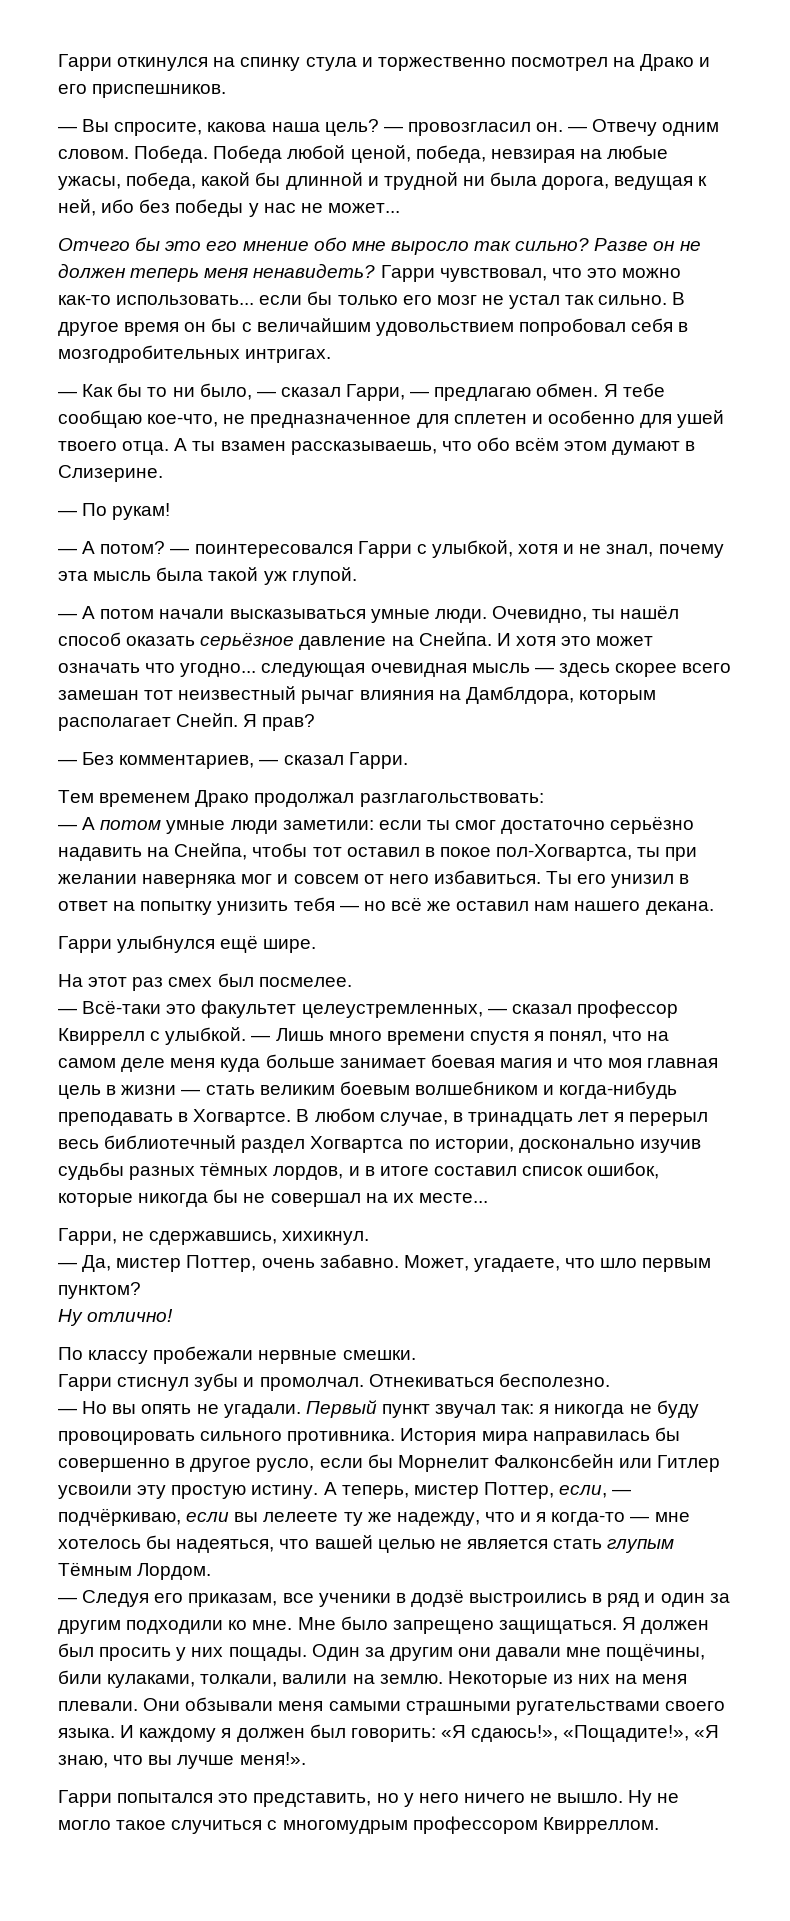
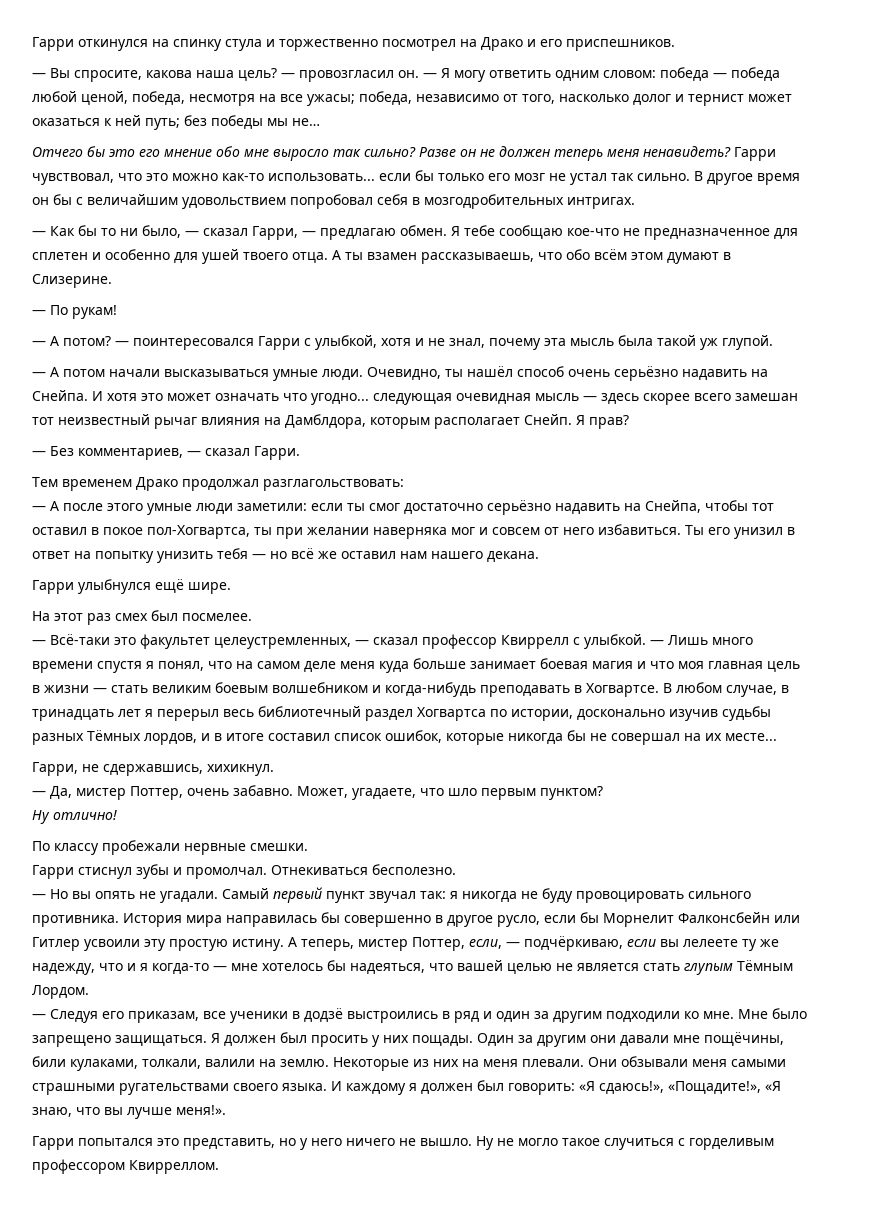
[592,119,720,136] [58,145,669,163] [58,172,708,190] [58,199,400,217] Отвечу одним словом. Победа. Победа любой ценой, победа, невзирая на любые ужасы, победа, какой бы длинной и трудной ни была дорога, ведущая к ней, ибо без победы у нас не может... -> [441,67,780,82] [32,91,792,106] [32,115,320,130] Я могу ответить одним словом: победа — победа любой ценой, победа, несмотря на все ужасы; победа, независимо от того, насколько долог и тернист может оказаться к ней путь; без победы мы не…
[147,414,219,427] кое-что, -> [567,228,619,236] кое-что
[126,632,387,650] оказать серьёзное давление -> [568,366,747,381] очень серьёзно надавить
[100,820,162,830] потом -> [63,503,143,511] после этого
[200,1162,269,1176] тёмных -> [87,730,141,741] Тёмных
[305,1400,377,1418] Первый -> [222,887,322,903] Самый первый
[282,1820,408,1834] многомудрым -> [689,1138,774,1150] горделивым

